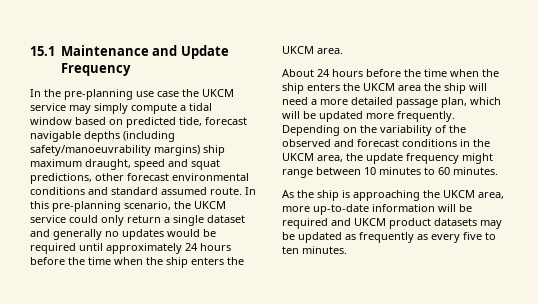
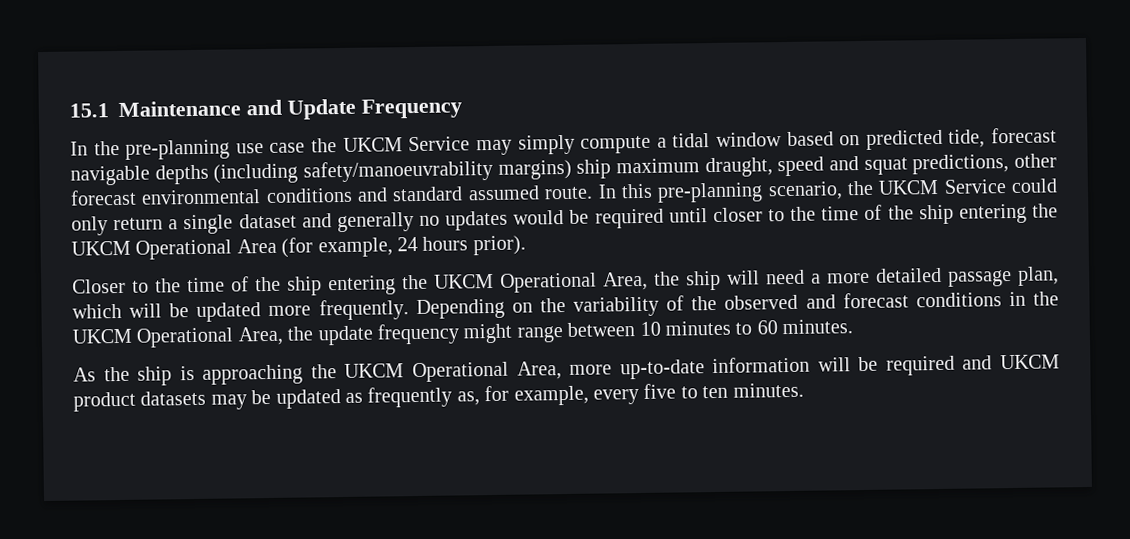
[30,103,66,111] service -> [408,136,471,152] Service
[30,215,66,223] service -> [943,179,1007,194] Service
[106,243,231,254] [30,257,244,268] [282,46,343,54] [282,69,499,77] [282,83,421,94] approximately 24 hours before the time when the ship enters the UKCM area. // About 24 hours before the time when the ship enters the UKCM area -> [712,203,1058,225] [71,235,526,260] [72,271,648,296] closer to the time of the ship entering the UKCM Operational Area (for example, 24 hours prior). // Closer to the time of the ship entering the UKCM Operational Area,
[317,155,343,162] area, -> [136,326,283,348] Operational Area,
[478,192,504,199] area, -> [411,361,562,383] Operational Area,
[417,234,428,240] as -> [456,385,589,406] as, for example,

